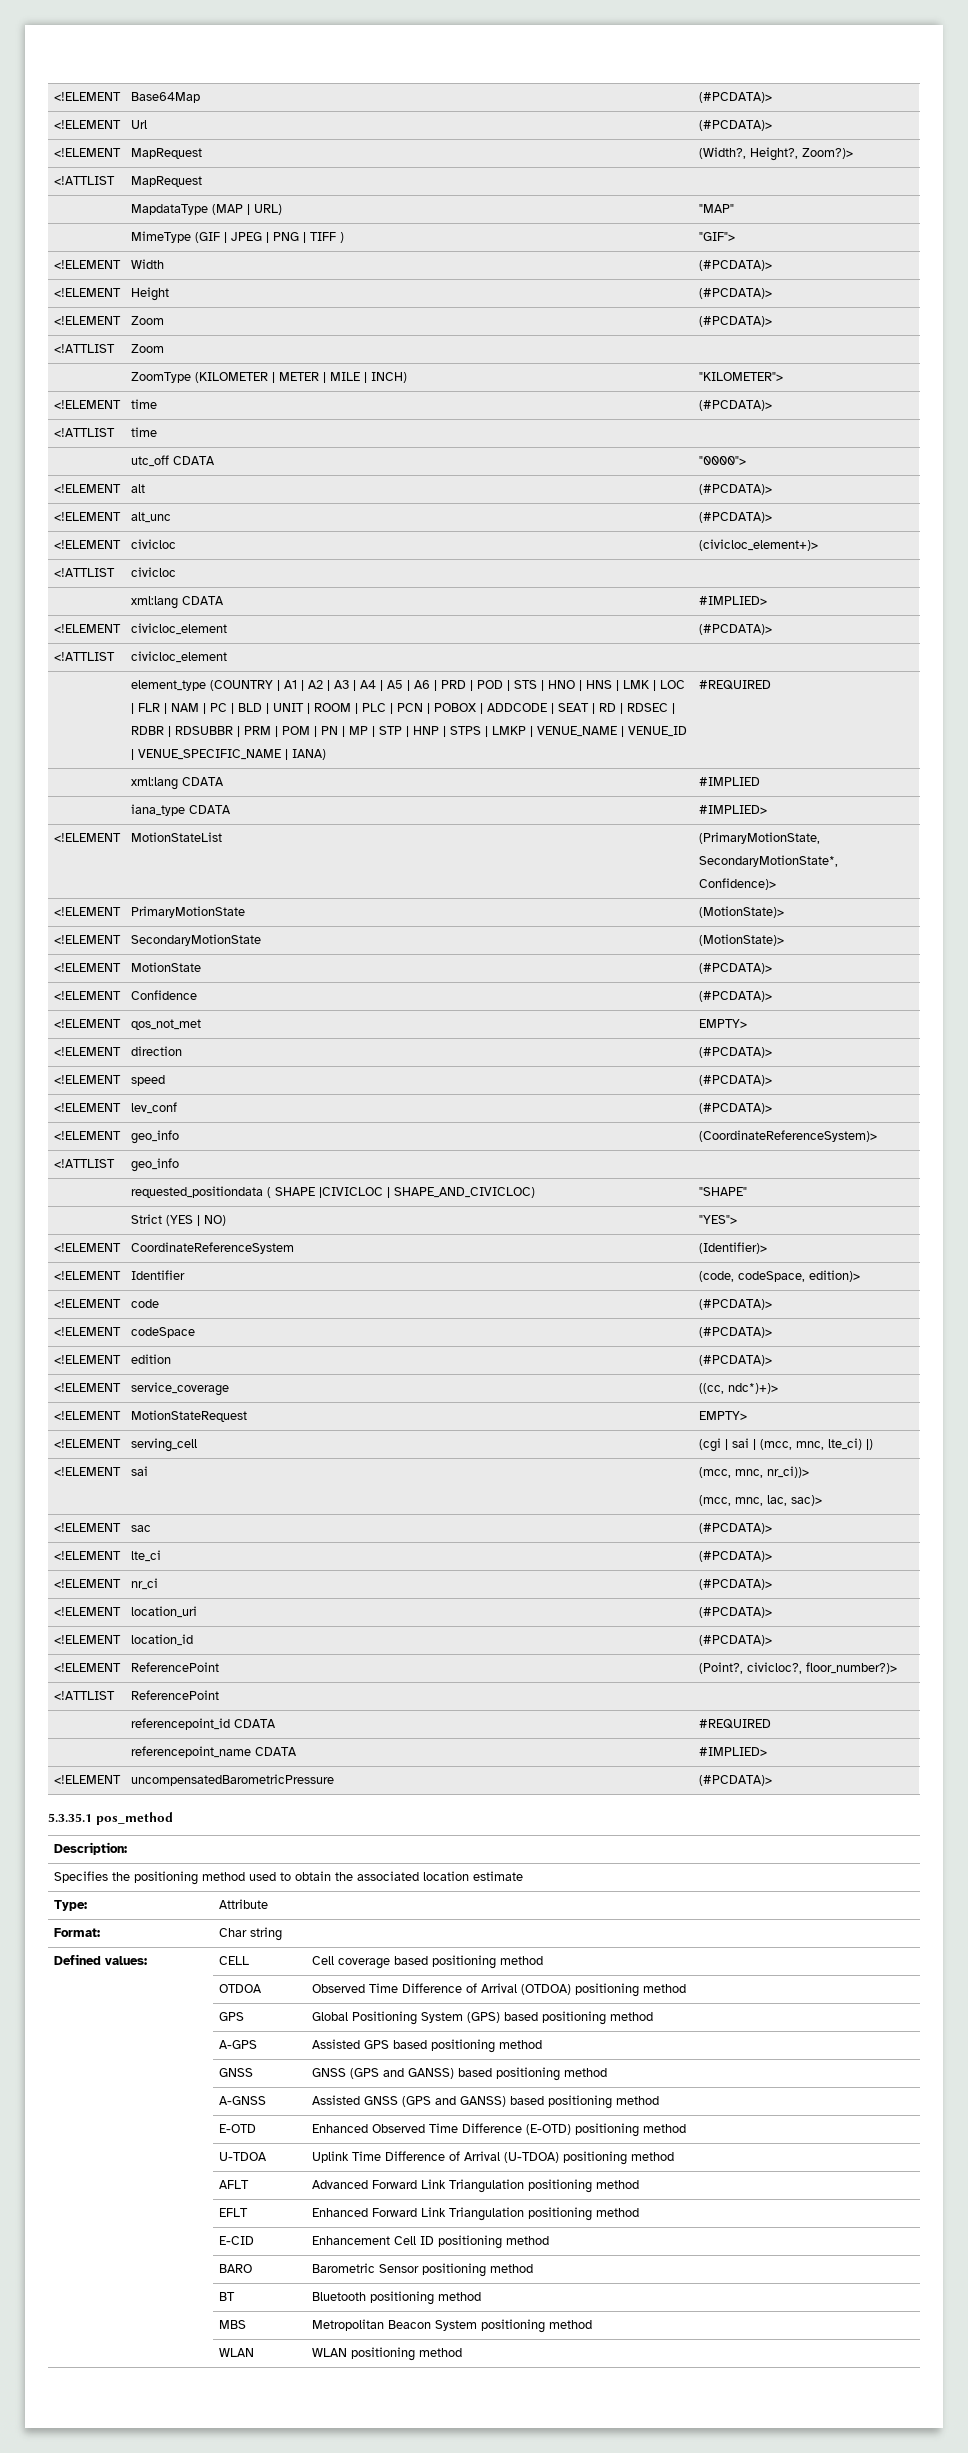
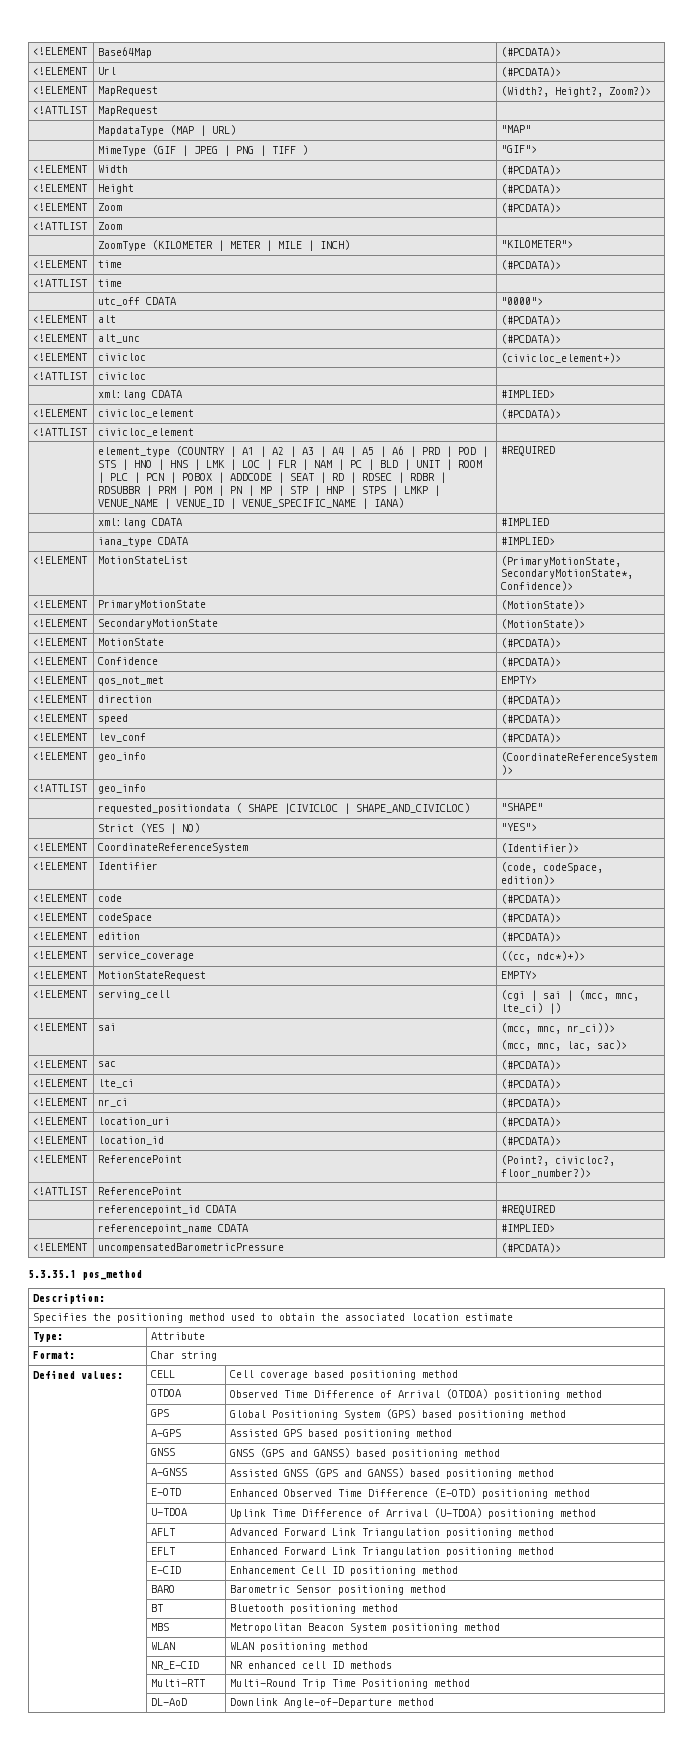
(462, 2352) none -> [151,1661,200,1670] [230,1661,393,1669] [151,1679,206,1687] [230,1679,471,1689] [151,1698,188,1706] [230,1698,435,1708] // | NR_E-CID | NR enhanced cell ID methods // | Multi-RTT | Multi-Round Trip Time Positioning method // | DL-AoD | Downlink Angle-of-Departure method

